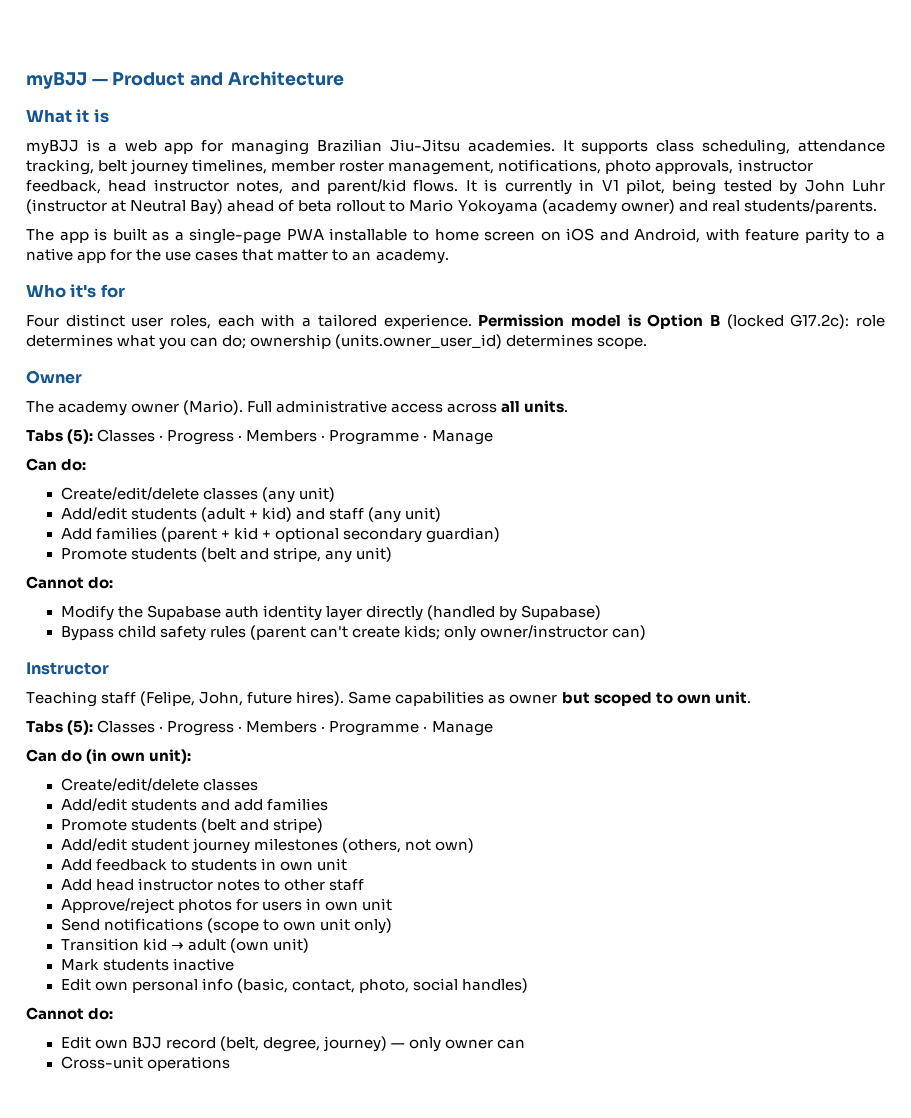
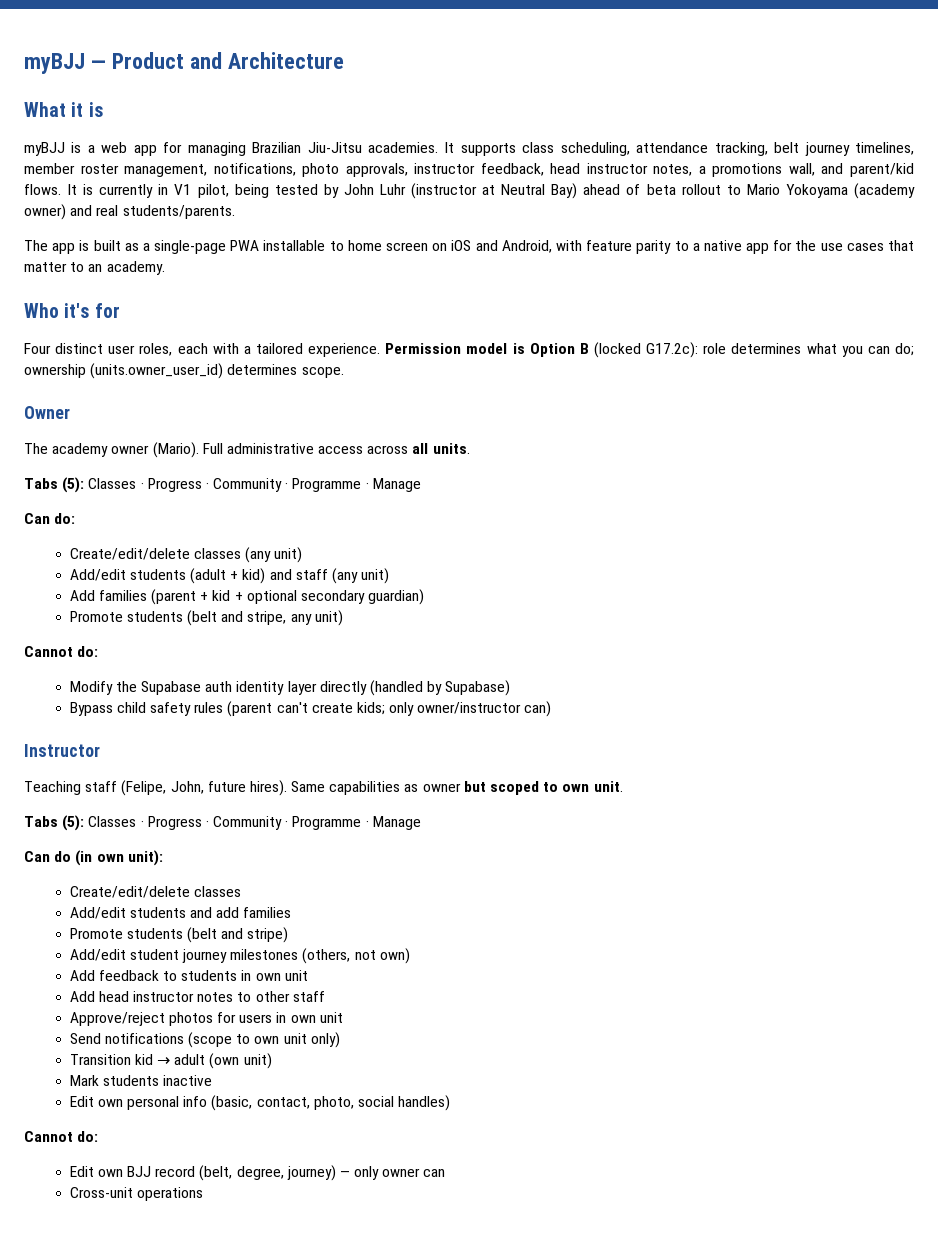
(284, 187) none -> [698,163,815,177] a promotions wall,
[246,430,318,442] Members -> [213,478,283,492] Community
[246,721,318,733] Members -> [213,816,283,830] Community

